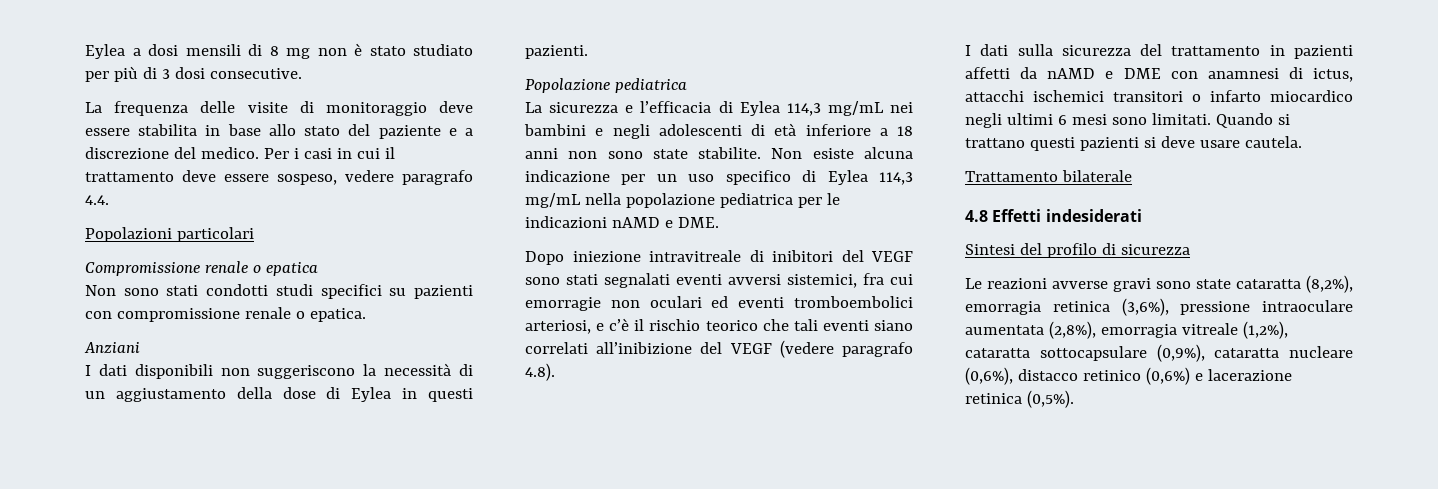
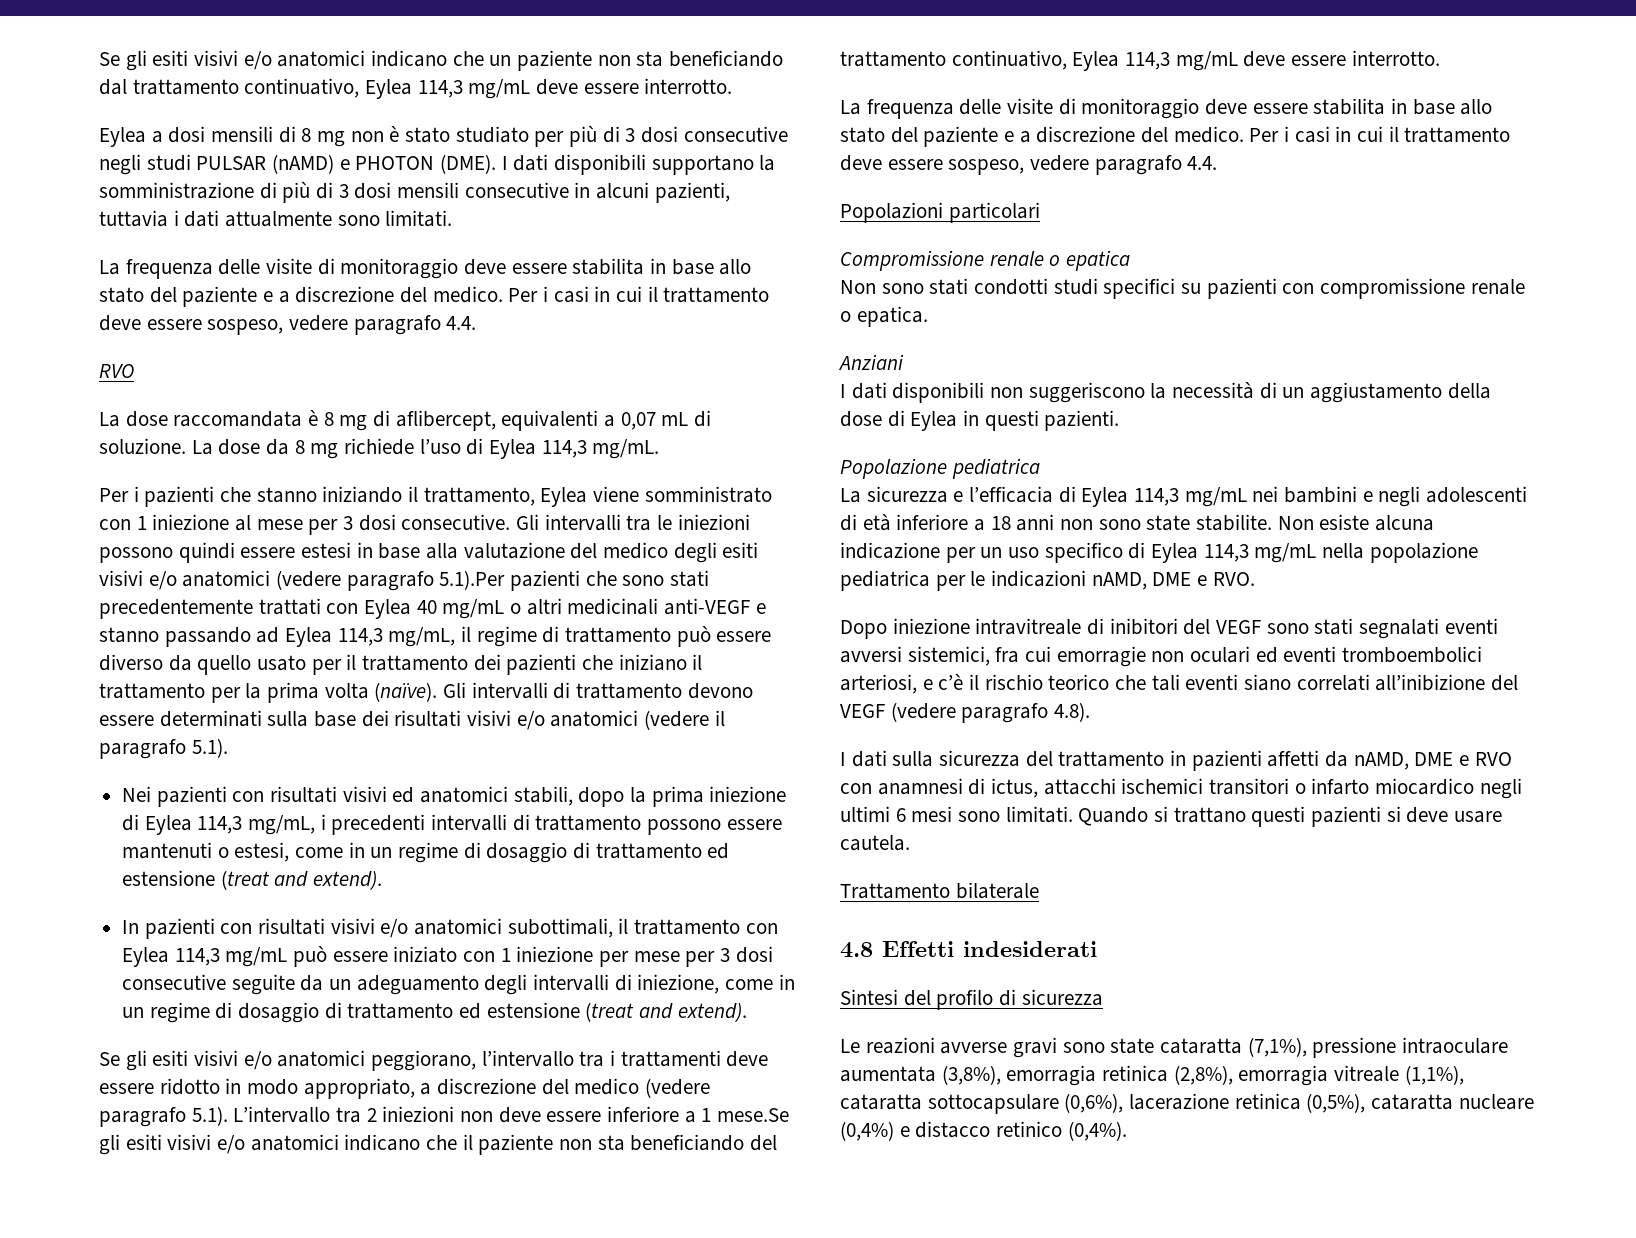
(85, 51) none -> [99,50,784,71] [99,78,733,99] Se gli esiti visivi e/o anatomici indicano che un paziente non sta beneficiando dal trattamento continuativo, Eylea 114,3 mg/mL deve essere interrotto. //
[209,68,302,79] consecutive. -> [683,126,788,142] [99,154,776,175] [99,181,730,203] [99,210,453,227] [99,258,752,279] [99,286,770,307] [99,315,477,335] [99,364,134,378] [99,410,712,431] [99,438,660,459] [99,486,772,507] [99,514,750,535] [99,542,759,563] [99,570,710,591] [99,598,766,619] [99,626,772,647] [99,654,703,675] [99,682,753,703] [99,710,725,730] [99,738,228,759] [122,786,787,807] [122,814,782,835] [122,842,730,863] [122,870,383,890] [122,918,778,939] [122,946,773,967] [122,974,795,995] [122,1002,747,1023] [99,1050,769,1071] [99,1078,711,1099] [99,1106,790,1127] [99,1134,778,1155] [840,50,1440,71] consecutive negli studi PULSAR (nAMD) e PHOTON (DME). I dati disponibili supportano la somministrazione di più di 3 dosi mensili consecutive in alcuni pazienti, tuttavia i dati attualmente sono limitati. // La frequenza delle visite di monitoraggio deve essere stabilita in base allo stato del paziente e a discrezione del medico. Per i casi in cui il trattamento deve essere sospeso, vedere paragrafo 4.4. // RVO // La dose raccomandata è 8 mg di aflibercept, equivalenti a 0,07 mL di soluzione. La dose da 8 mg richiede l’uso di Eylea 114,3 mg/mL. // Per i pazienti che stanno iniziando il trattamento, Eylea viene somministrato con 1 iniezione al mese per 3 dosi consecutive. Gli intervalli tra le iniezioni possono quindi essere estesi in base alla valutazione del medico degli esiti visivi e/o anatomici (vedere paragrafo 5.1).Per pazienti che sono stati precedentemente trattati con Eylea 40 mg/mL o altri medicinali anti-VEGF e stanno passando ad Eylea 114,3 mg/mL, il regime di trattamento può essere diverso da quello usato per il trattamento dei pazienti che iniziano il trattamento per la prima volta (naïve). Gli intervalli di trattamento devono essere determinati sulla base dei risultati visivi e/o anatomici (vedere il paragrafo 5.1). // Nei pazienti con risultati visivi ed anatomici stabili, dopo la prima iniezione di Eylea 114,3 mg/mL, i precedenti intervalli di trattamento possono essere mantenuti o estesi, come in un regime di dosaggio di trattamento ed estensione (treat and extend). // In pazienti con risultati visivi e/o anatomici subottimali, il trattamento con Eylea 114,3 mg/mL può essere iniziato con 1 iniezione per mese per 3 dosi consecutive seguite da un adeguamento degli intervalli di iniezione, come in un regime di dosaggio di trattamento ed estensione (treat and extend). // Se gli esiti visivi e/o anatomici peggiorano, l’intervallo tra i trattamenti deve essere ridotto in modo appropriato, a discrezione del medico (vedere paragrafo 5.1). L’intervallo tra 2 iniezioni non deve essere inferiore a 1 mese.Se gli esiti visivi e/o anatomici indicano che il paziente non sta beneficiando del trattamento continuativo, Eylea 114,3 mg/mL deve essere interrotto.
[611,217,719,228] nAMD e DME. -> [1091,572,1255,590] nAMD, DME e RVO.
[1047,68,1161,79] nAMD e DME -> [1353,752,1512,770] nAMD, DME e RVO
[1306,275,1353,293] [965,298,1353,316] [965,325,1044,335] (8,2%), emorragia retinica (3,6%), pressione intraoculare aumentata -> [1247,1037,1509,1058] [840,1065,1169,1086] (7,1%), pressione intraoculare aumentata (3,8%), emorragia retinica
[1242,321,1288,339] (1,2%), -> [1404,1065,1464,1085] (1,1%),
[1156,344,1353,362] [965,367,1292,385] [965,390,1074,408] (0,9%), cataratta nucleare (0,6%), distacco retinico (0,6%) e lacerazione retinica (0,5%). -> [1064,1093,1534,1113] [840,1121,1127,1141] (0,6%), lacerazione retinica (0,5%), cataratta nucleare (0,4%) e distacco retinico (0,4%).

